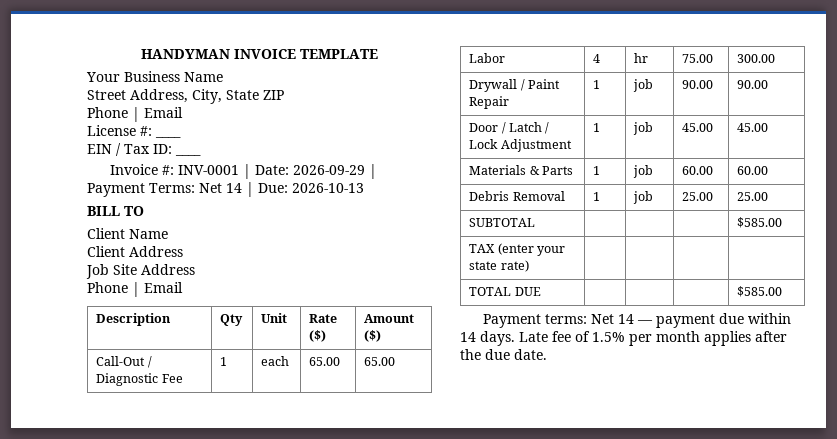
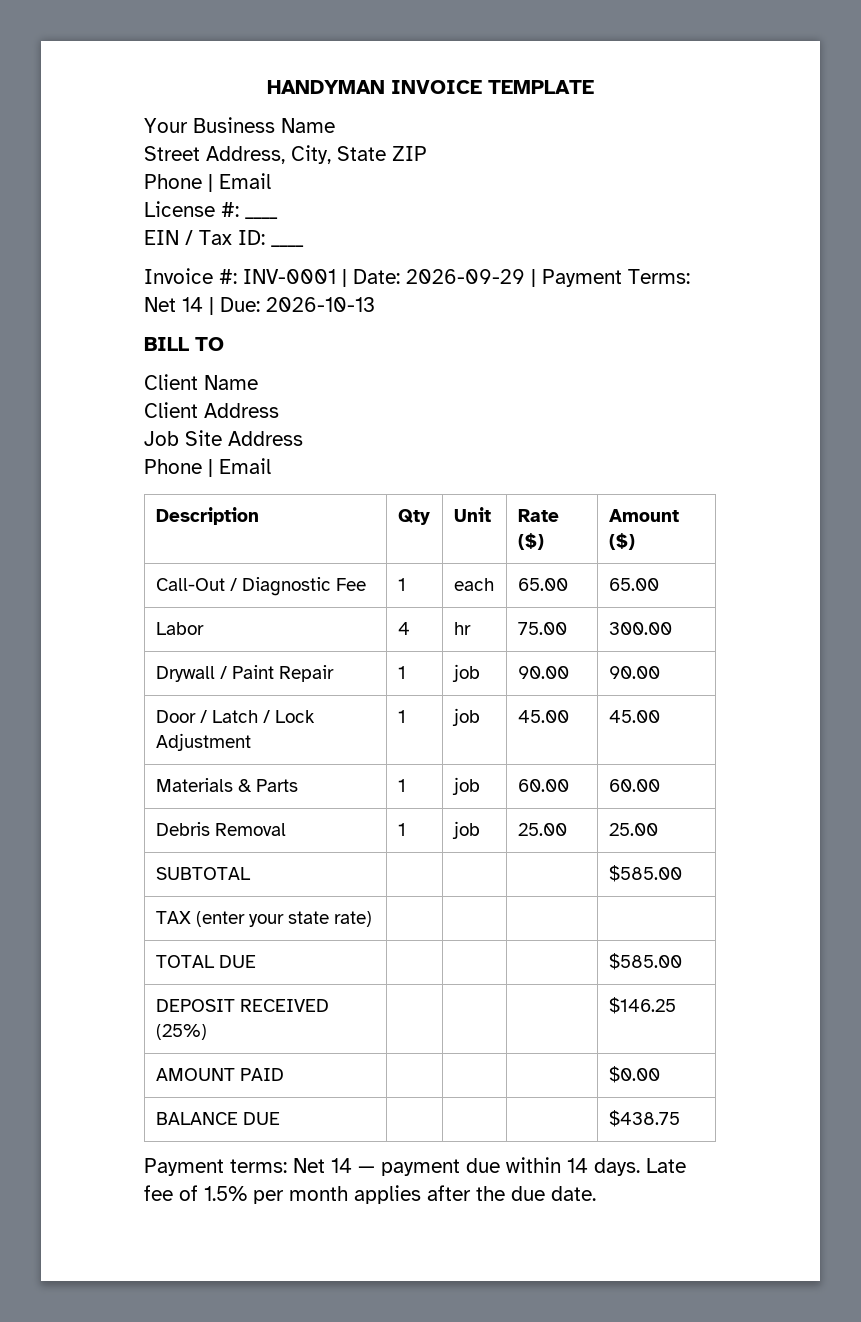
(783, 291) none -> [155,999,329,1012] [155,1024,207,1040] [608,997,676,1014] [155,1068,284,1081] [608,1066,660,1083] [155,1112,280,1125] [608,1110,680,1127] // DEPOSIT RECEIVED (25%) | | | | $146.25 // AMOUNT PAID | | | | $0.00 // BALANCE DUE | | | | $438.75

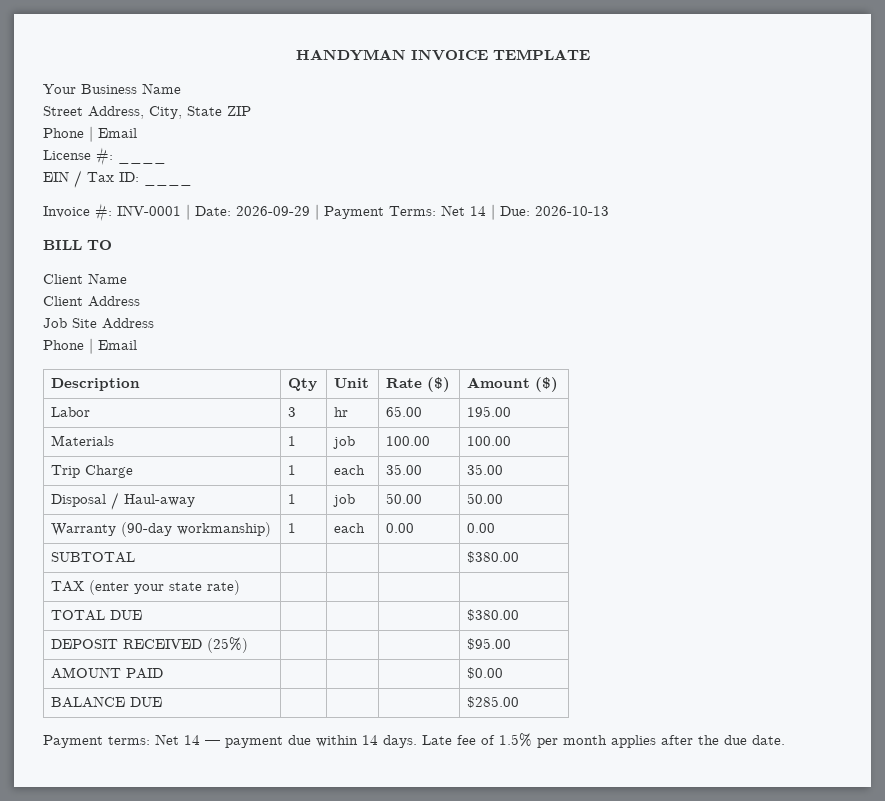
[155,577,366,596] [397,578,406,591] [453,578,494,591] [517,578,568,591] [608,578,659,591] [155,622,204,635] [397,622,410,635] [453,622,471,635] [517,622,567,635] [608,622,672,635] [155,665,334,682] [397,666,406,679] [451,664,480,682] [517,666,569,679] [608,666,660,679] [155,710,315,723] [155,733,251,751] [397,710,406,723] [451,708,480,726] [517,710,569,723] [608,710,660,723] [155,778,298,792] [397,779,406,792] [451,777,480,795] [517,779,569,792] [608,779,660,792] [155,822,286,836] [397,823,406,836] [451,821,480,839] [517,823,567,836] [608,823,658,836] Call-Out / Diagnostic Fee | 1 | each | 65.00 | 65.00 // Labor | 4 | hr | 75.00 | 300.00 // Drywall / Paint Repair | 1 | job | 90.00 | 90.00 // Door / Latch / Lock Adjustment | 1 | job | 45.00 | 45.00 // Materials & Parts | 1 | job | 60.00 | 60.00 // Debris Removal | 1 | job | 25.00 | 25.00 -> [51,407,91,417] [288,407,297,417] [334,407,349,417] [386,406,423,417] [467,406,512,417] [51,435,115,446] [288,436,297,446] [333,436,356,449] [386,436,431,446] [467,436,512,446] [51,465,134,478] [288,465,297,475] [334,465,366,475] [386,464,423,475] [467,464,504,475] [51,492,196,510] [288,494,297,504] [333,494,356,507] [386,493,423,504] [467,493,504,504] [51,522,272,537] [288,523,297,533] [334,523,366,533] [386,523,415,533] [467,523,496,533] Labor | 3 | hr | 65.00 | 195.00 // Materials | 1 | job | 100.00 | 100.00 // Trip Charge | 1 | each | 35.00 | 35.00 // Disposal / Haul-away | 1 | job | 50.00 | 50.00 // Warranty (90-day workmanship) | 1 | each | 0.00 | 0.00
[608,865,682,882] $585.00 -> [467,551,520,563] $380.00
[608,953,682,970] $585.00 -> [467,609,520,621] $380.00
[608,997,676,1014] $146.25 -> [467,638,512,650] $95.00
[608,1110,680,1127] $438.75 -> [467,696,520,708] $285.00

